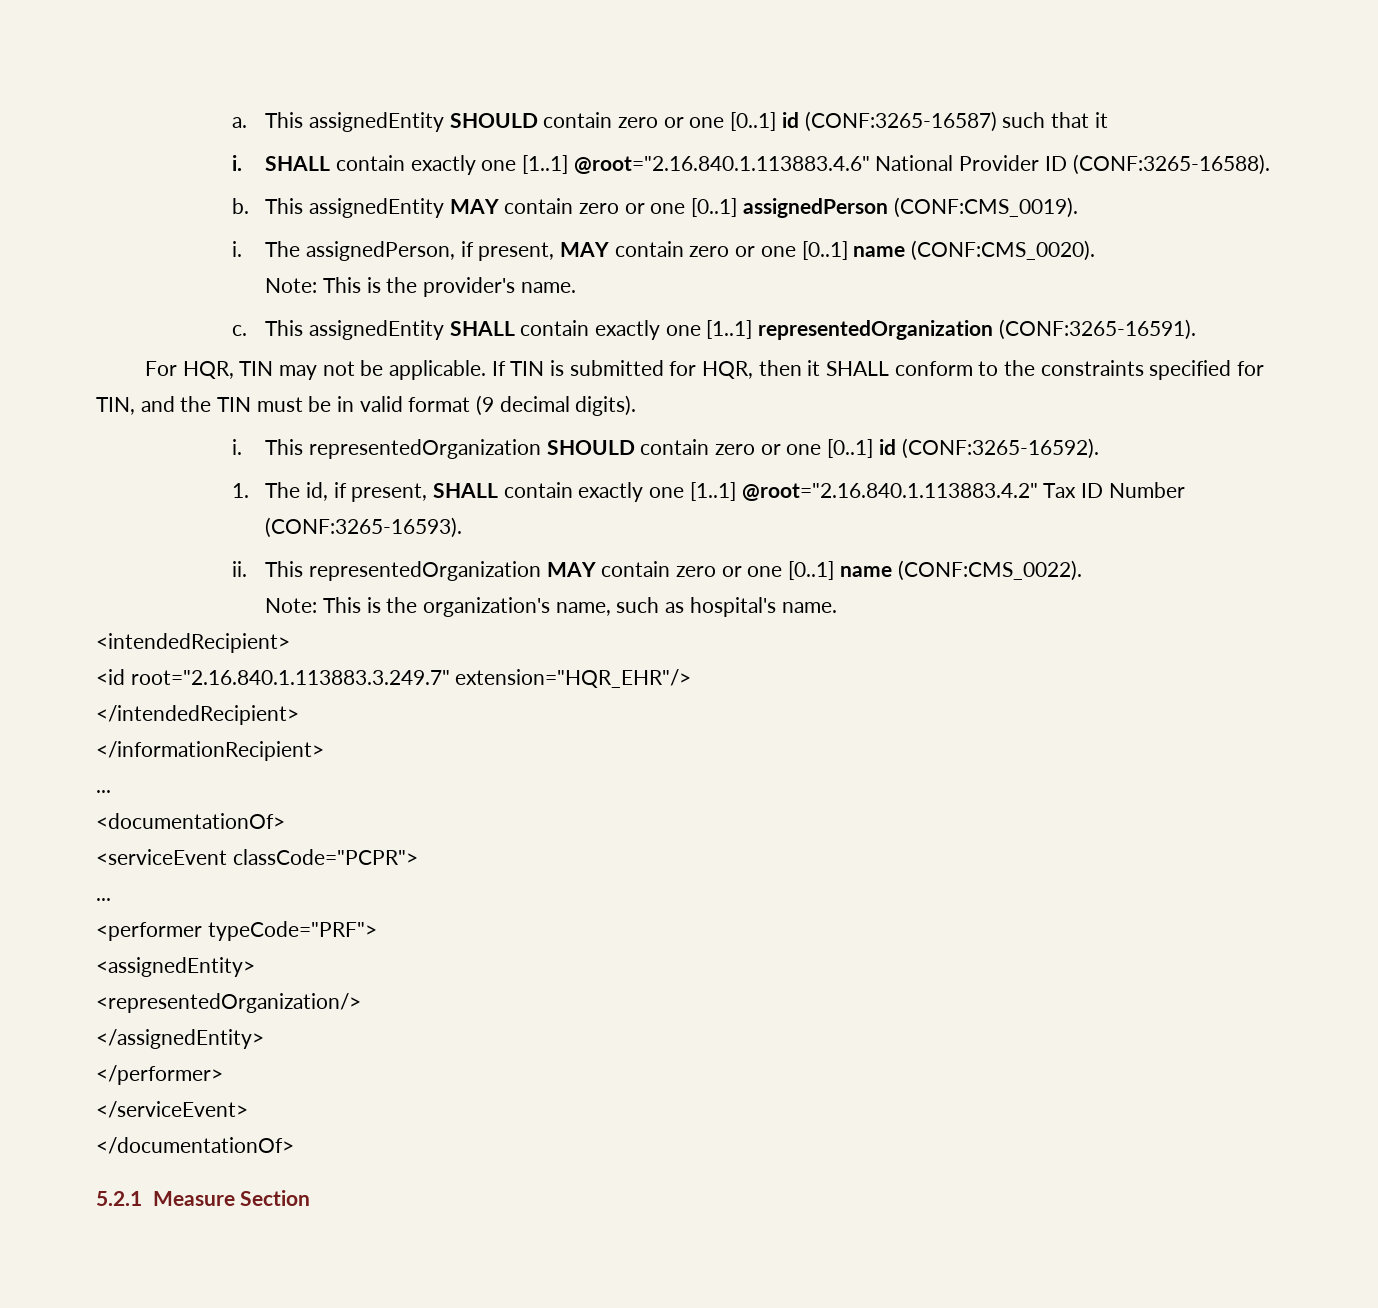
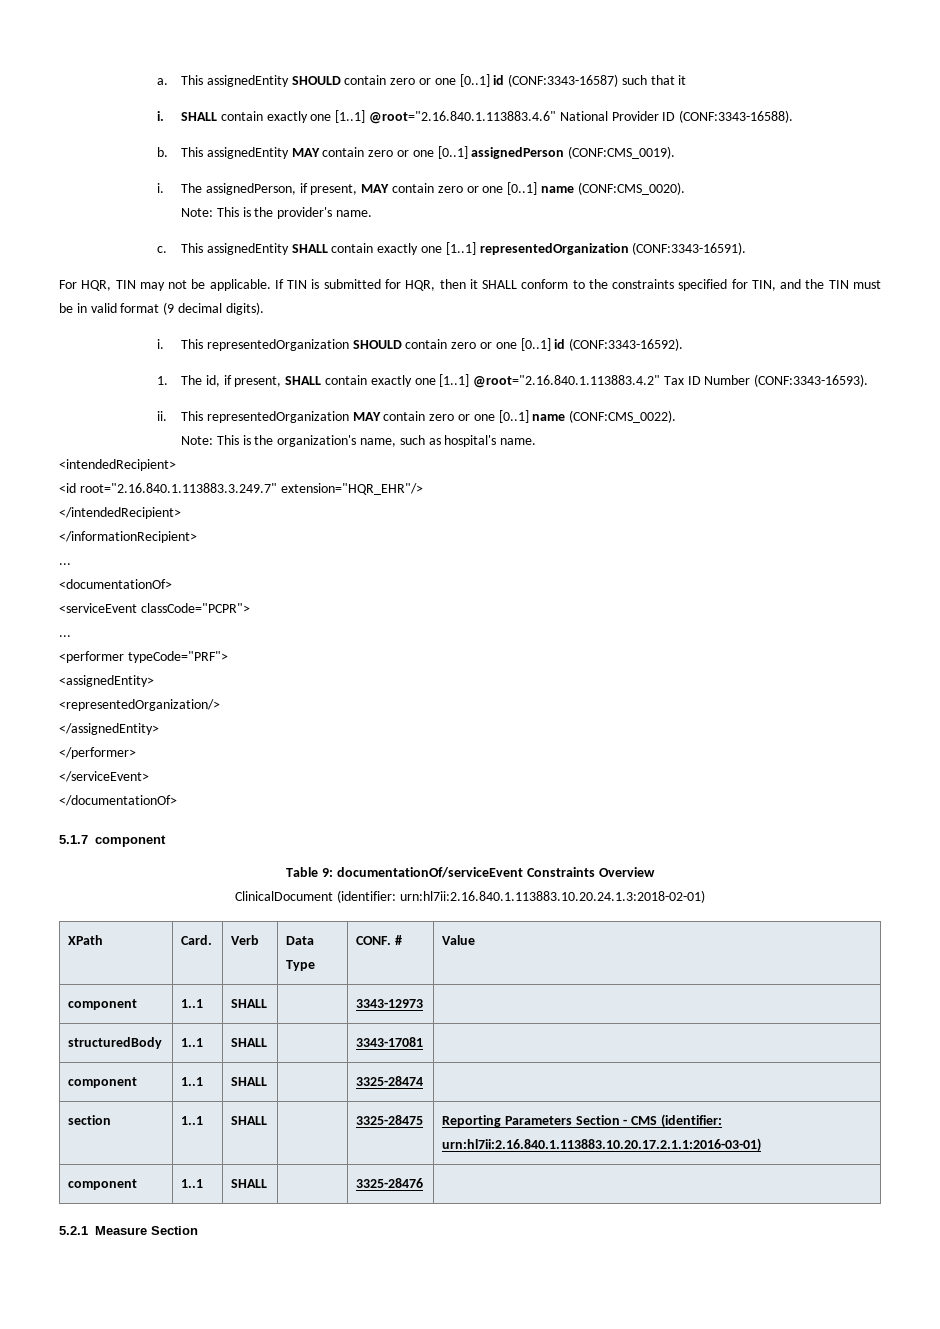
[804,111,997,132] (CONF:3265-16587) -> [508,74,619,87] (CONF:3343-16587)
[1072,154,1270,175] (CONF:3265-16588). -> [679,110,794,123] (CONF:3343-16588).
[998,319,1196,340] (CONF:3265-16591). -> [632,242,747,255] (CONF:3343-16591).
[901,438,1099,459] (CONF:3265-16592). -> [569,338,684,351] (CONF:3343-16592).
[265,517,463,538] (CONF:3265-16593). -> [754,374,869,387] (CONF:3343-16593).
(294, 1145) none -> [59,835,166,847] [286,867,655,878] [235,890,705,903] [68,935,104,945] [181,935,213,945] [231,935,260,945] [286,936,315,945] [286,960,316,971] [356,935,402,945] [442,935,476,945] [68,999,138,1010] [181,999,204,1008] [231,999,268,1008] [356,999,424,1008] [68,1037,163,1049] [181,1038,204,1047] [231,1038,268,1047] [356,1037,424,1047] [68,1077,138,1088] [181,1077,204,1086] [231,1077,268,1086] [356,1076,424,1086] [68,1115,112,1125] [181,1116,204,1125] [231,1116,268,1125] [356,1115,424,1125] [442,1114,722,1128] [442,1138,762,1152] [68,1179,138,1190] [181,1179,204,1188] [231,1179,268,1188] [356,1178,424,1188] // 5.1.7 component // Table 9: documentationOf/serviceEvent Constraints Overview // ClinicalDocument (identifier: urn:hl7ii:2.16.840.1.113883.10.20.24.1.3:2018-02-01) // XPath | Card. | Verb | Data Type | CONF. # | Value // component | 1..1 | SHALL | | 3343-12973 | // structuredBody | 1..1 | SHALL | | 3343-17081 | // component | 1..1 | SHALL | | 3325-28474 | // section | 1..1 | SHALL | | 3325-28475 | Reporting Parameters Section - CMS (identifier: urn:hl7ii:2.16.840.1.113883.10.20.17.2.1.1:2016-03-01) // component | 1..1 | SHALL | | 3325-28476 |

